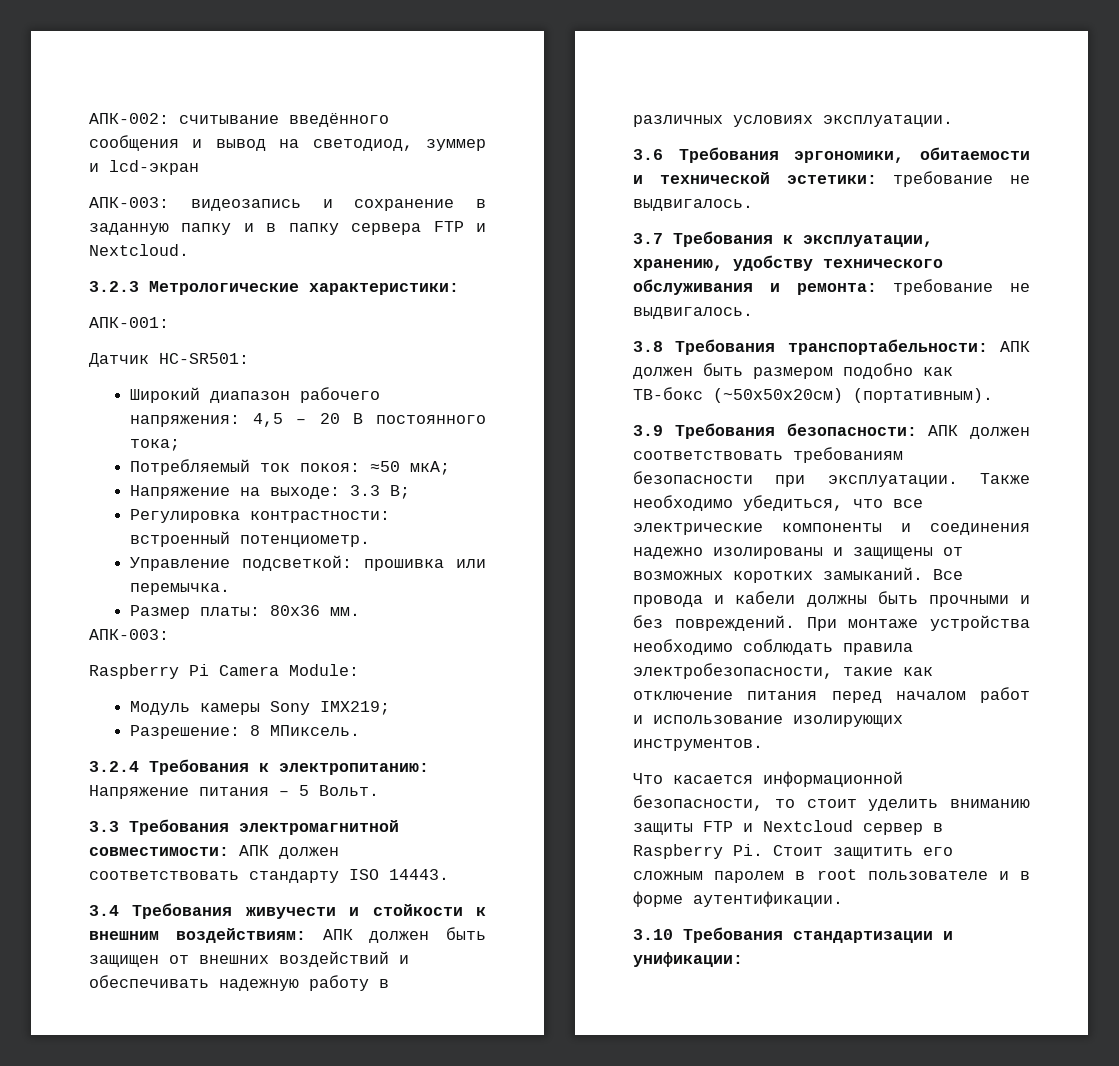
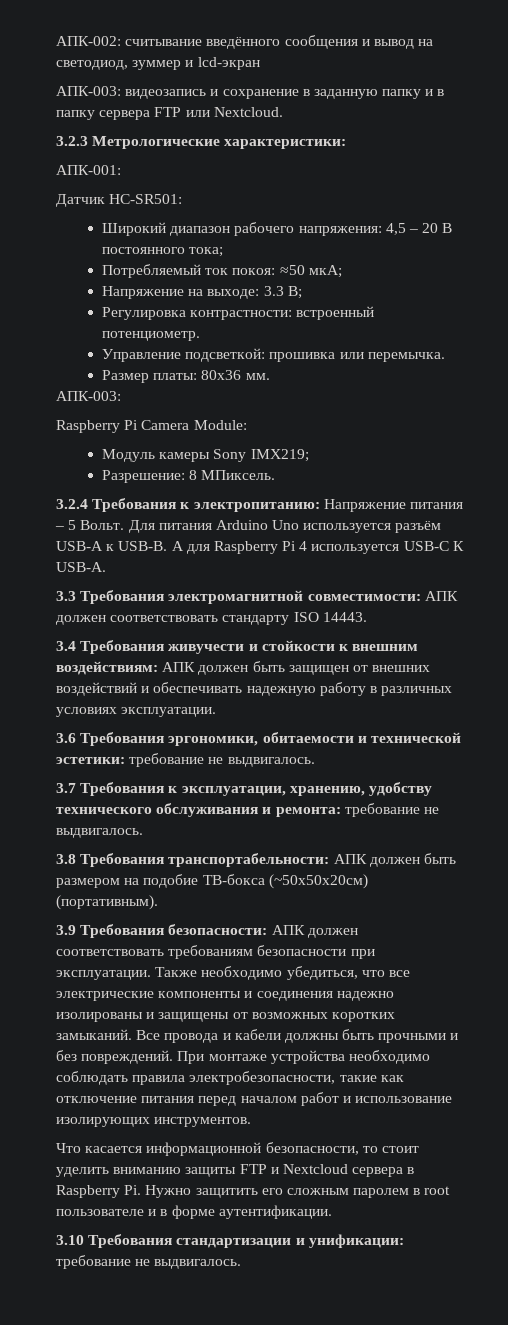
[476,223,486,232] и -> [185,110,210,117] или
(379, 790) none -> [128,520,442,533] [56,541,464,554] [56,562,106,572] Для питания Arduino Uno используется разъём USB-A к USB-B. А для Raspberry Pi 4 используется USB-C К USB-A.
[843,363,953,379] [633,387,703,400] подобно как ТВ-бокс -> [124,874,265,888] на подобие ТВ-бокса
[863,823,923,835] сервер -> [352,1167,404,1177] сервера
[773,845,823,856] Стоит -> [145,1185,192,1198] Нужно
(743, 959) none -> [56,1255,242,1269] требование не выдвигалось.

